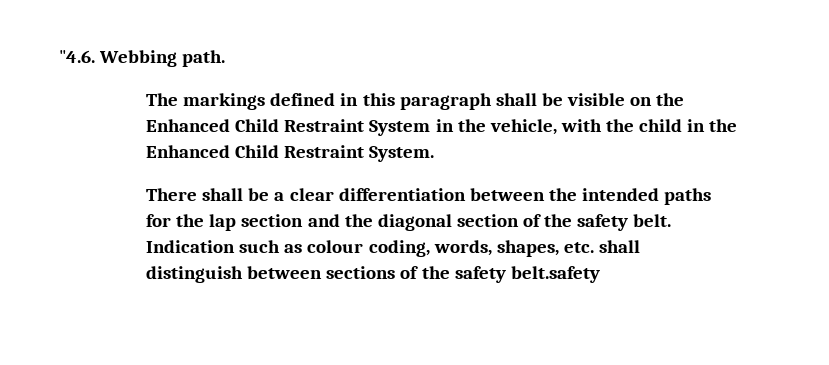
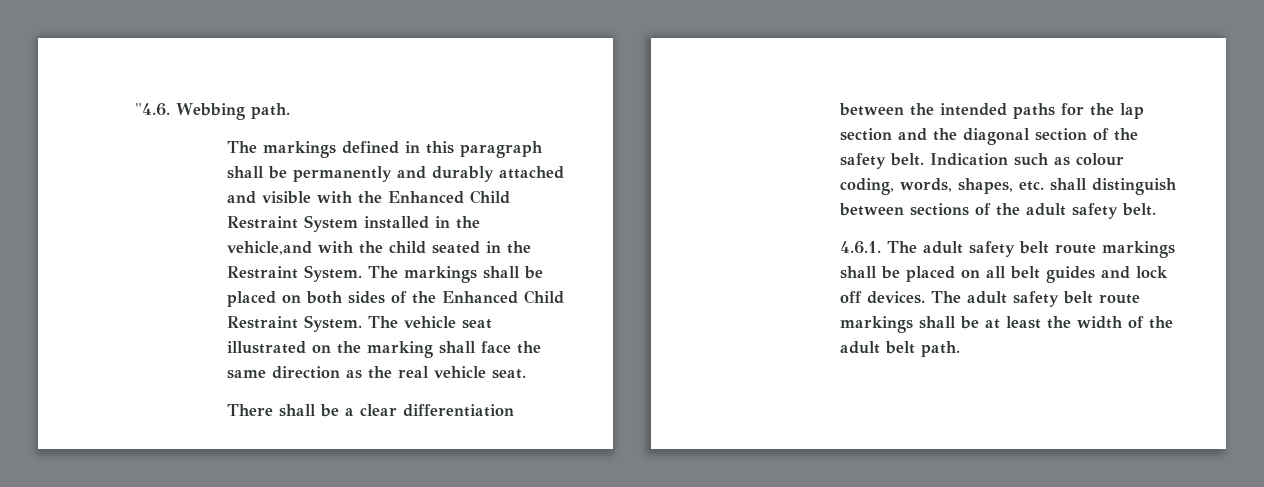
[567,93,653,106] visible on -> [292,166,564,182] [226,191,353,204] permanently and durably attached and visible with
[435,119,557,135] in the vehicle, -> [363,216,480,229] [226,241,312,255] installed in the vehicle,and
[687,119,738,132] [146,145,435,162] in the Enhanced Child Restraint System. -> [431,241,531,254] [226,265,543,283] [226,290,564,307] [226,315,492,332] [226,341,541,358] [226,366,526,379] seated in the Restraint System. The markings shall be placed on both sides of the Enhanced Child Restraint System. The vehicle seat illustrated on the marking shall face the same direction as the real vehicle seat.
[454,266,600,283] safety belt.safety -> [1025,203,1156,219] [839,241,1175,258] [839,266,1168,283] [839,291,1140,307] [839,316,1173,333] [839,341,960,357] adult safety belt. // 4.6.1. The adult safety belt route markings shall be placed on all belt guides and lock off devices. The adult safety belt route markings shall be at least the width of the adult belt path.

